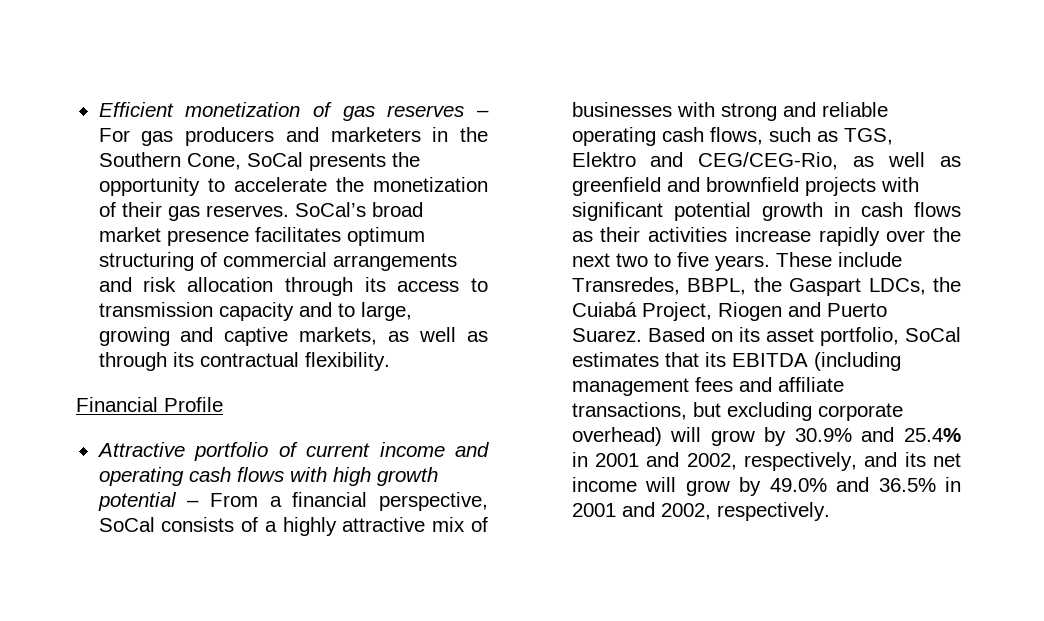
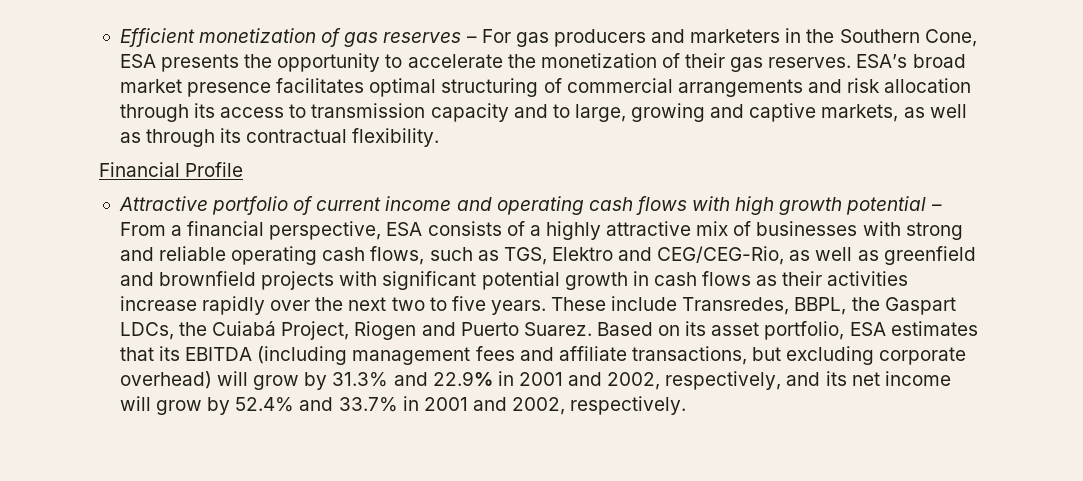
[246,152,303,167] SoCal -> [119,54,156,68] ESA
[294,202,366,217] SoCal’s -> [856,54,908,68] ESA’s
[346,227,425,246] optimum -> [369,78,437,97] optimal
[98,517,155,532] SoCal -> [386,222,423,236] ESA
[905,327,961,342] SoCal -> [849,322,886,336] ESA
[794,427,961,442] 30.9% and 25.4% -> [332,371,493,387] 31.3% and 22.9%
[769,477,936,492] 49.0% and 36.5% -> [235,397,398,412] 52.4% and 33.7%

